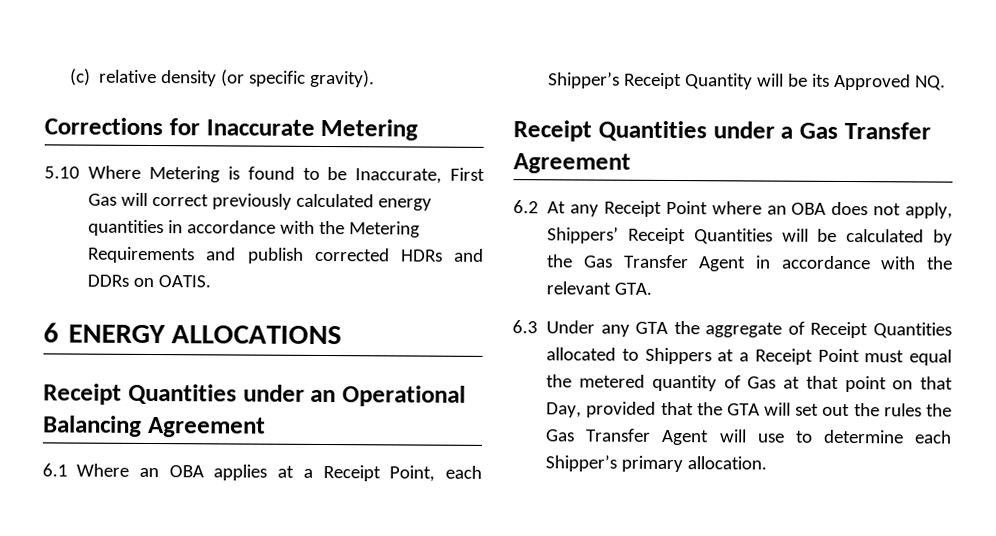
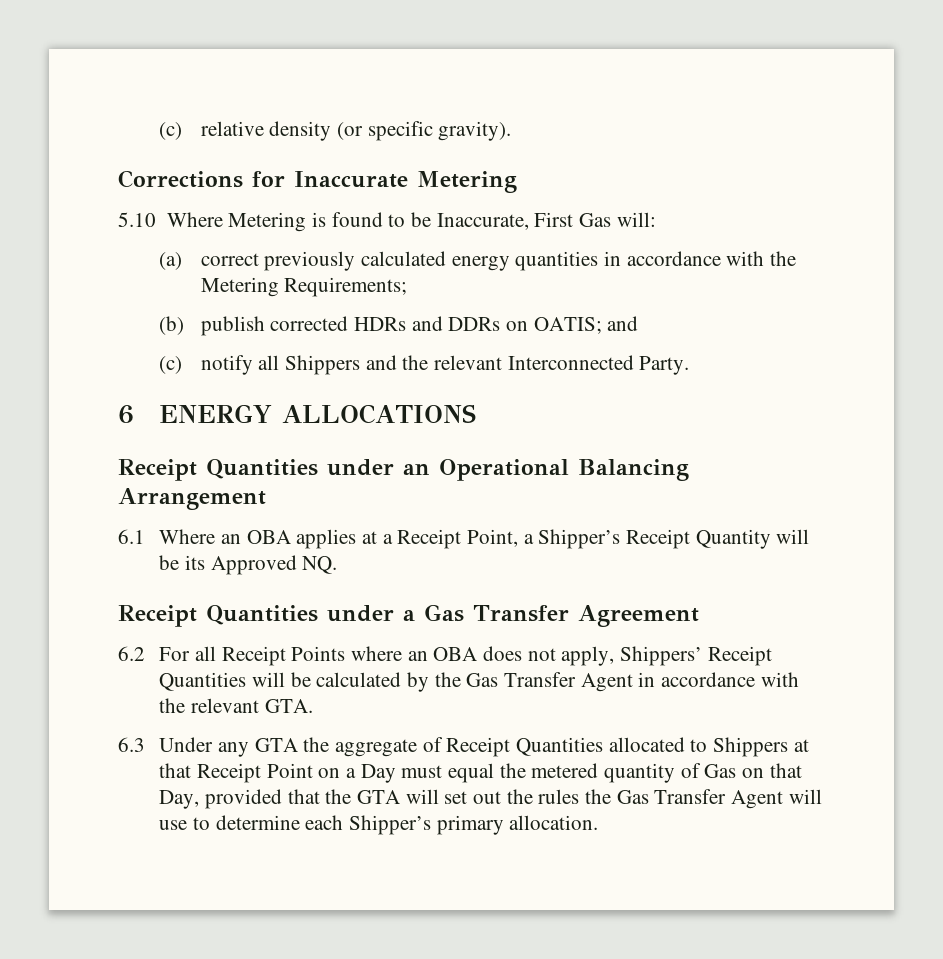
[121,192,149,206] will -> [616,212,656,227] [159,252,183,270] will: // (a)
[88,246,237,264] Requirements and -> [284,277,408,297] [159,316,185,335] Requirements; // (b)
[158,275,212,288] OATIS. -> [533,316,639,334] [159,355,690,375] OATIS; and // (c) notify all Shippers and the relevant Interconnected Party.
[147,416,266,438] Agreement -> [118,488,266,510] Arrangement
[445,465,482,479] each -> [523,534,534,544] a
[547,200,708,217] At any Receipt Point -> [159,646,346,666] For all Receipt Points
[739,348,860,365] a Receipt Point -> [159,763,396,783] that Receipt Point on a Day
[783,375,887,393] at that point -> (737, 771) none

